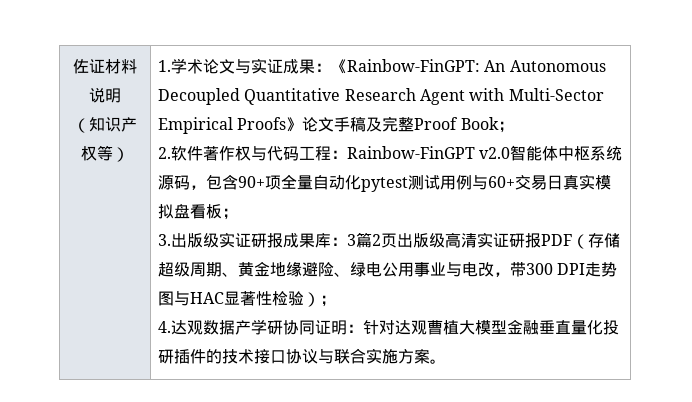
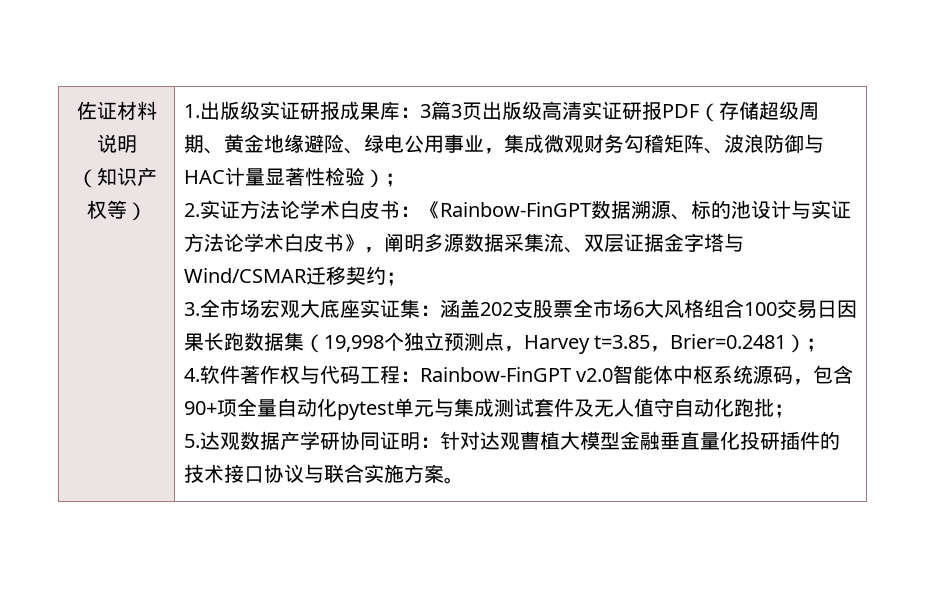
[171,58,606,74] [158,88,604,105] [158,116,514,134] [158,147,172,159] 学术论文与实证成果：《Rainbow-FinGPT: An Autonomous Decoupled Quantitative Research Agent with Multi-Sector Empirical Proofs》论文手稿及完整Proof Book； // 2. -> [199,101,819,122] [183,134,824,154] [183,167,405,188] [183,200,851,220] [183,233,744,253] [183,266,406,286] [183,299,857,319] [183,332,827,354] [183,368,200,382] 出版级实证研报成果库：3篇3页出版级高清实证研报PDF（存储超级周期、黄金地缘避险、绿电公用事业，集成微观财务勾稽矩阵、波浪防御与HAC计量显著性检验）； // 2.实证方法论学术白皮书：《Rainbow-FinGPT数据溯源、标的池设计与实证方法论学术白皮书》，阐明多源数据采集流、双层证据金字塔与Wind/CSMAR迁移契约； // 3.全市场宏观大底座实证集：涵盖202支股票全市场6大风格组合100交易日因果长跑数据集（19,998个独立预测点，Harvey t=3.85，Brier=0.2481）； // 4.
[408,174,612,190] [158,204,239,220] [158,232,621,249] [158,262,618,277] [158,291,337,307] [158,321,172,333] 测试用例与60+交易日真实模拟盘看板； // 3.出版级实证研报成果库：3篇2页出版级高清实证研报PDF（存储超级周期、黄金地缘避险、绿电公用事业与电改，带300 DPI走势图与HAC显著性检验）； // 4. -> [393,398,794,418] [183,434,200,448] 单元与集成测试套件及无人值守自动化跑批； // 5.

